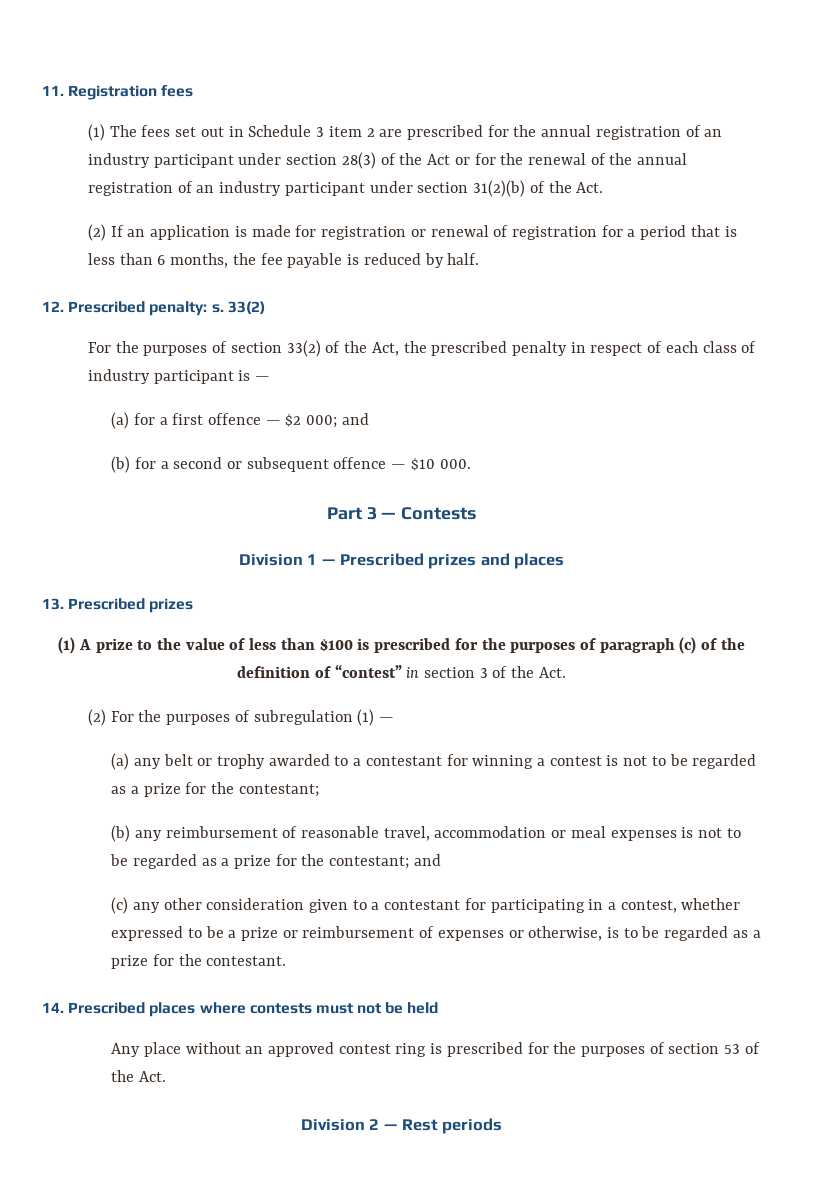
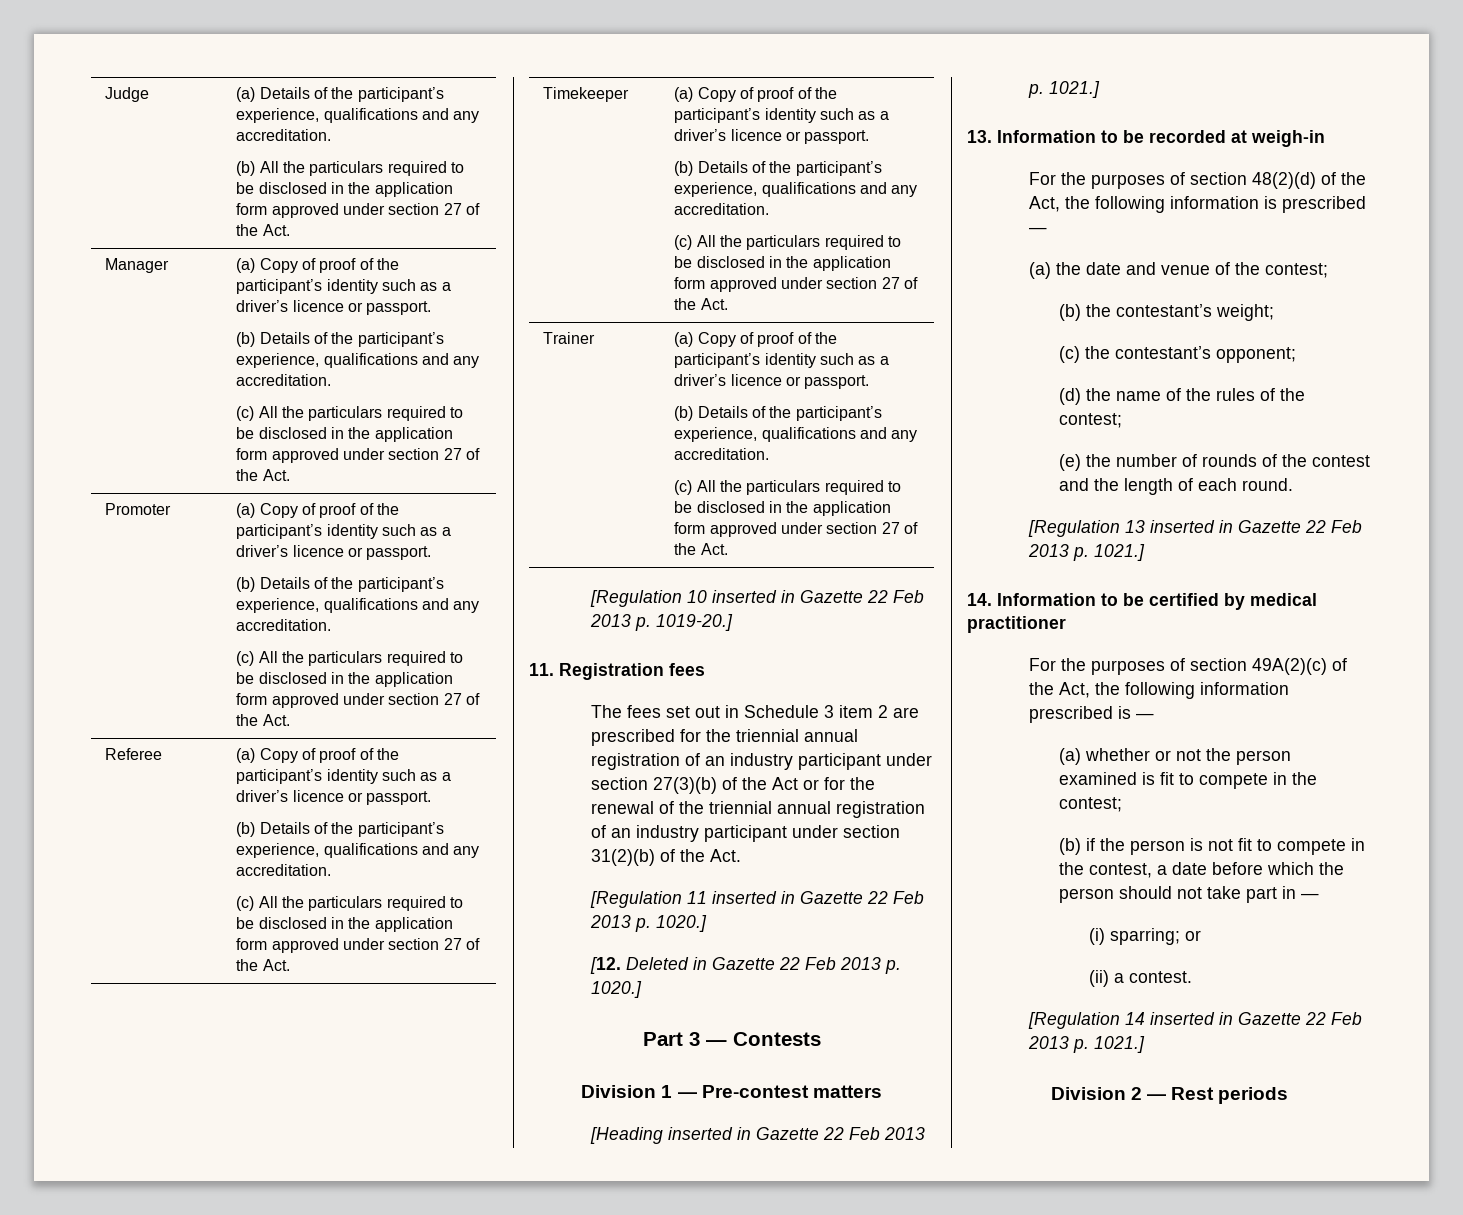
(42, 90) none -> [104,87,149,102] [236,87,444,102] [236,108,480,123] [236,129,332,141] [236,161,464,176] [236,182,453,197] [236,203,480,218] [236,224,290,236] [104,258,169,273] [236,258,399,273] [236,279,451,294] [236,300,432,315] [236,332,444,347] [236,353,480,368] [236,374,332,386] [236,406,463,421] [236,427,453,442] [236,448,480,463] [236,469,290,481] [104,503,171,515] [236,503,399,518] [236,524,451,539] [236,545,432,560] [236,577,444,592] [236,598,480,613] [236,619,332,631] [236,651,463,666] [236,672,453,687] [236,693,480,708] [236,714,290,726] [104,748,162,760] [236,748,399,763] [236,769,451,784] [236,790,432,805] [236,822,444,837] [236,843,480,858] [236,864,332,876] [236,896,463,911] [236,917,453,932] [236,938,480,953] [236,959,290,971] [542,87,629,102] [674,87,837,102] [674,108,889,123] [674,129,870,144] [674,161,882,176] [674,182,918,197] [674,203,770,215] [674,235,901,250] [674,256,891,271] [674,277,918,292] [674,298,728,310] [542,332,595,344] [674,332,837,347] [674,353,889,368] [674,374,870,389] [674,406,882,421] [674,427,918,442] [674,448,770,460] [674,480,901,495] [674,501,891,516] [674,522,918,537] [674,543,728,555] [589,590,924,607] [589,614,733,631] Judge | (a) Details of the participant’s experience, qualifications and any accreditation. // (b) All the particulars required to be disclosed in the application form approved under section 27 of the Act. // Manager | (a) Copy of proof of the participant’s identity such as a driver’s licence or passport. // (b) Details of the participant’s experience, qualifications and any accreditation. // (c) All the particulars required to be disclosed in the application form approved under section 27 of the Act. // Promoter | (a) Copy of proof of the participant’s identity such as a driver’s licence or passport. // (b) Details of the participant’s experience, qualifications and any accreditation. // (c) All the particulars required to be disclosed in the application form approved under section 27 of the Act. // Referee | (a) Copy of proof of the participant’s identity such as a driver’s licence or passport. // (b) Details of the participant’s experience, qualifications and any accreditation. // (c) All the particulars required to be disclosed in the application form approved under section 27 of the Act. // Timekeeper | (a) Copy of proof of the participant’s identity such as a driver’s licence or passport. // (b) Details of the participant’s experience, qualifications and any accreditation. // (c) All the particulars required to be disclosed in the application form approved under section 27 of the Act. // Trainer | (a) Copy of proof of the participant’s identity such as a driver’s licence or passport. // (b) Details of the participant’s experience, qualifications and any accreditation. // (c) All the particulars required to be disclosed in the application form approved under section 27 of the Act. // [Regulation 10 inserted in Gazette 22 Feb 2013 p. 1019-20.] //
[88,124,106,141] (1) -> (705, 669) none
[541,125,723,140] [88,152,376,169] annual registration of an industry participant under section 28(3) -> [735,729,858,742] [590,753,932,770] [590,777,717,794] triennial annual registration of an industry participant under section 27(3)(b)
(633, 159) none -> [708,801,772,814] triennial
[88,224,737,241] [88,253,480,268] [42,301,265,316] [88,340,757,357] [88,369,271,384] [111,412,369,429] [111,456,471,473] (2) If an application is made for registration or renewal of registration for a period that is less than 6 months, the fee payable is reduced by half. // 12. Prescribed penalty: s. 33(2) // For the purposes of section 33(2) of the Act, the prescribed penalty in respect of each class of industry participant is — // (a) for a first offence — $2 000; and // (b) for a second or subsequent offence — $10 000. -> [589,891,924,908] [589,915,707,932] [589,957,901,974] [590,981,642,998] [Regulation 11 inserted in Gazette 22 Feb 2013 p. 1020.] // [12. Deleted in Gazette 22 Feb 2013 p. 1020.]
[339,553,565,569] [42,598,194,613] [58,637,745,654] [237,664,566,678] [88,709,395,726] [111,753,757,770] [111,782,319,797] [111,825,741,842] [110,854,441,869] [111,897,741,914] [111,926,761,941] [111,954,287,969] [42,1002,439,1017] [111,1042,760,1057] [111,1070,166,1082] Prescribed prizes and places // 13. Prescribed prizes // (1) A prize to the value of less than $100 is prescribed for the purposes of paragraph (c) of the definition of “contest” in section 3 of the Act. // (2) For the purposes of subregulation (1) — // (a) any belt or trophy awarded to a contestant for winning a contest is not to be regarded as a prize for the contestant; // (b) any reimbursement of reasonable travel, accommodation or meal expenses is not to be regarded as a prize for the contestant; and // (c) any other consideration given to a contestant for participating in a contest, whether expressed to be a prize or reimbursement of expenses or otherwise, is to be regarded as a prize for the contestant. // 14. Prescribed places where contests must not be held // Any place without an approved contest ring is prescribed for the purposes of section 53 of the Act. -> [701,1085,882,1098] [589,1127,925,1144] [1027,81,1100,98] [967,130,1325,147] [1028,172,1366,189] [1028,196,1366,213] [1028,227,1047,233] [1028,262,1328,279] [1059,304,1275,321] [1059,346,1297,363] [1059,388,1306,405] [1059,413,1123,428] [1059,454,1371,471] [1059,478,1294,495] [1027,520,1362,537] [1027,544,1145,561] [967,593,1317,610] [967,616,1066,633] [1028,658,1347,675] [1028,682,1289,699] [1028,706,1154,723] [1059,748,1292,765] [1059,772,1318,789] [1059,797,1123,812] [1059,838,1366,855] [1059,862,1345,878] [1059,886,1320,903] [1088,928,1201,945] [1088,970,1192,987] [1027,1012,1362,1029] [1027,1036,1145,1053] Pre-contest matters // [Heading inserted in Gazette 22 Feb 2013 p. 1021.] // 13. Information to be recorded at weigh-in // For the purposes of section 48(2)(d) of the Act, the following information is prescribed — // (a) the date and venue of the contest; // (b) the contestant’s weight; // (c) the contestant’s opponent; // (d) the name of the rules of the contest; // (e) the number of rounds of the contest and the length of each round. // [Regulation 13 inserted in Gazette 22 Feb 2013 p. 1021.] // 14. Information to be certified by medical practitioner // For the purposes of section 49A(2)(c) of the Act, the following information prescribed is — // (a) whether or not the person examined is fit to compete in the contest; // (b) if the person is not fit to compete in the contest, a date before which the person should not take part in — // (i) sparring; or // (ii) a contest. // [Regulation 14 inserted in Gazette 22 Feb 2013 p. 1021.]

